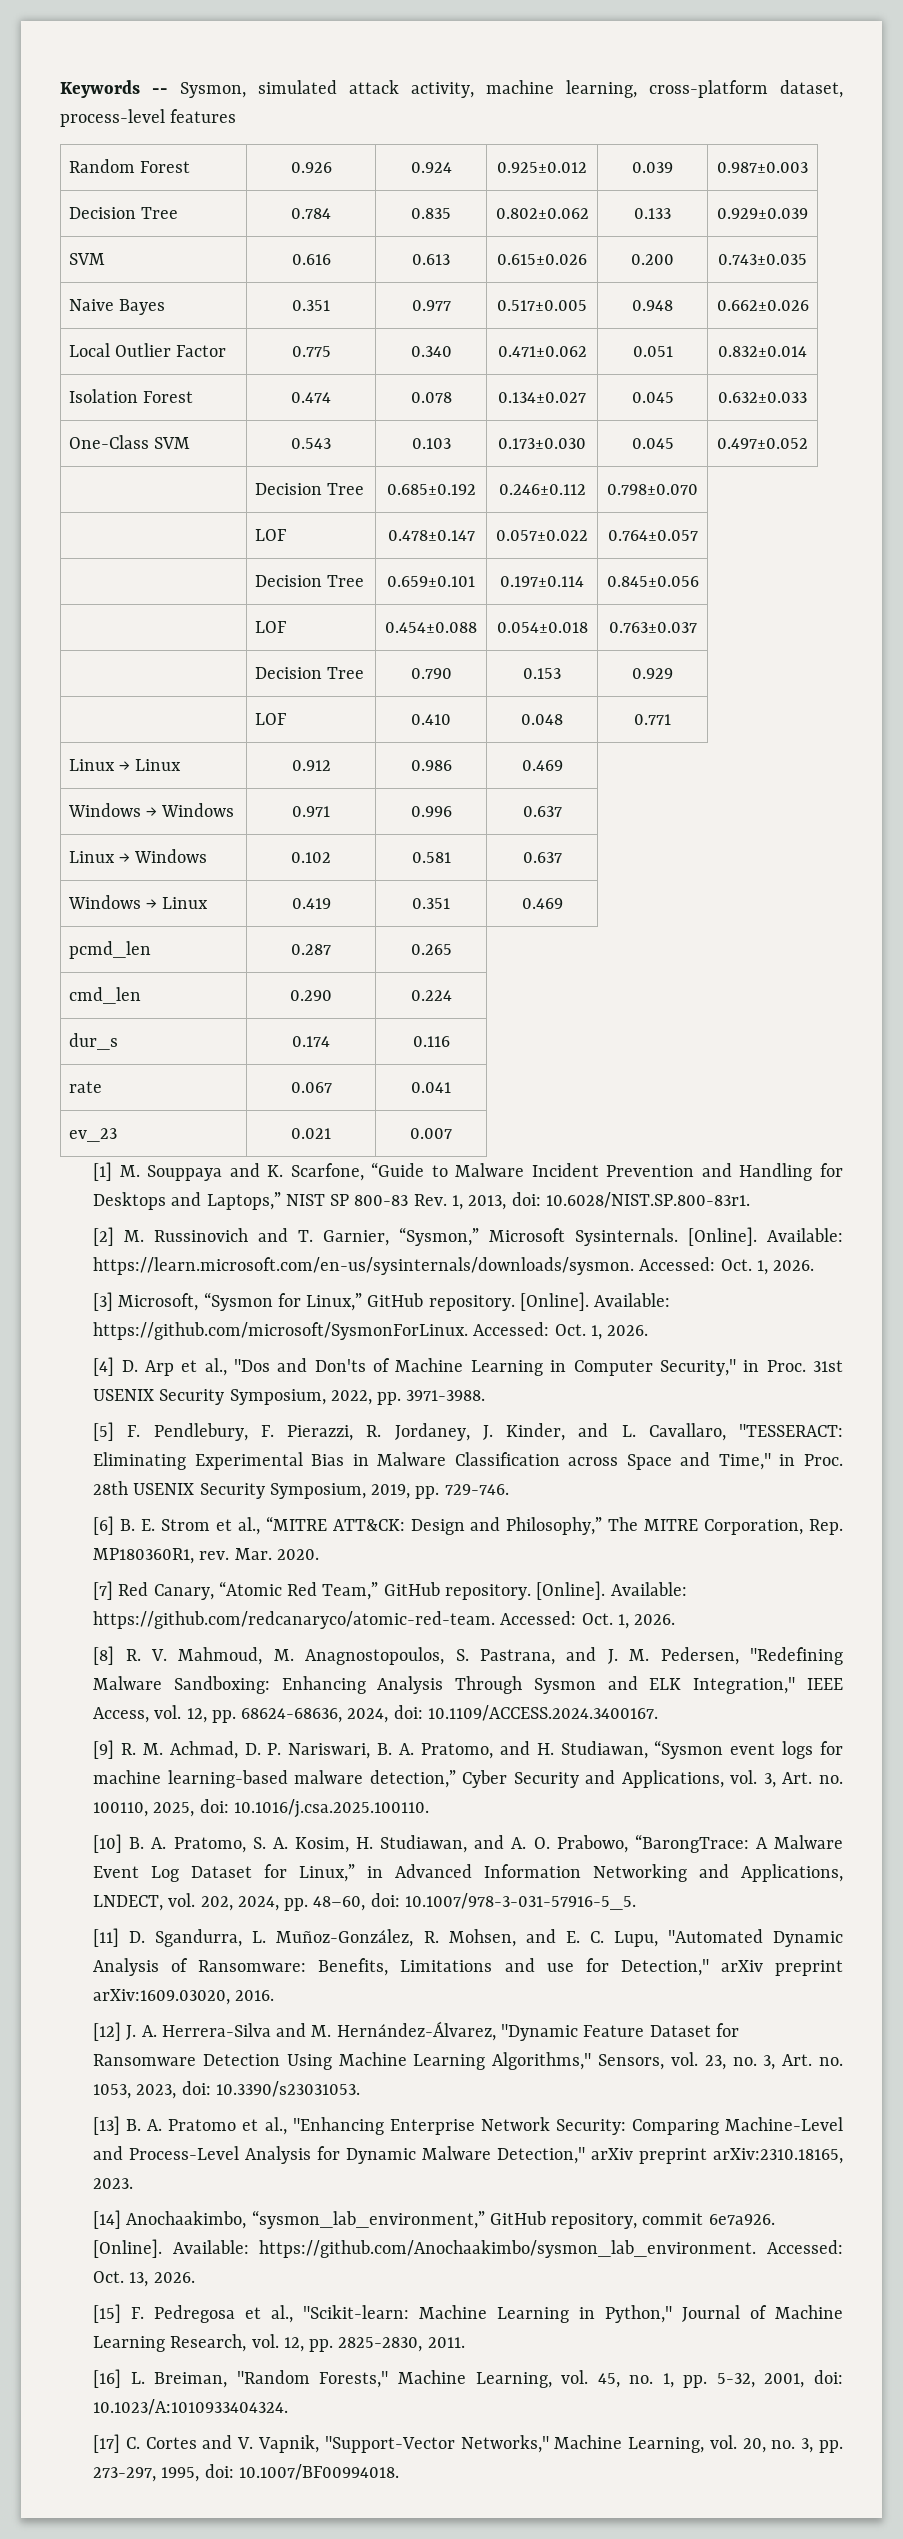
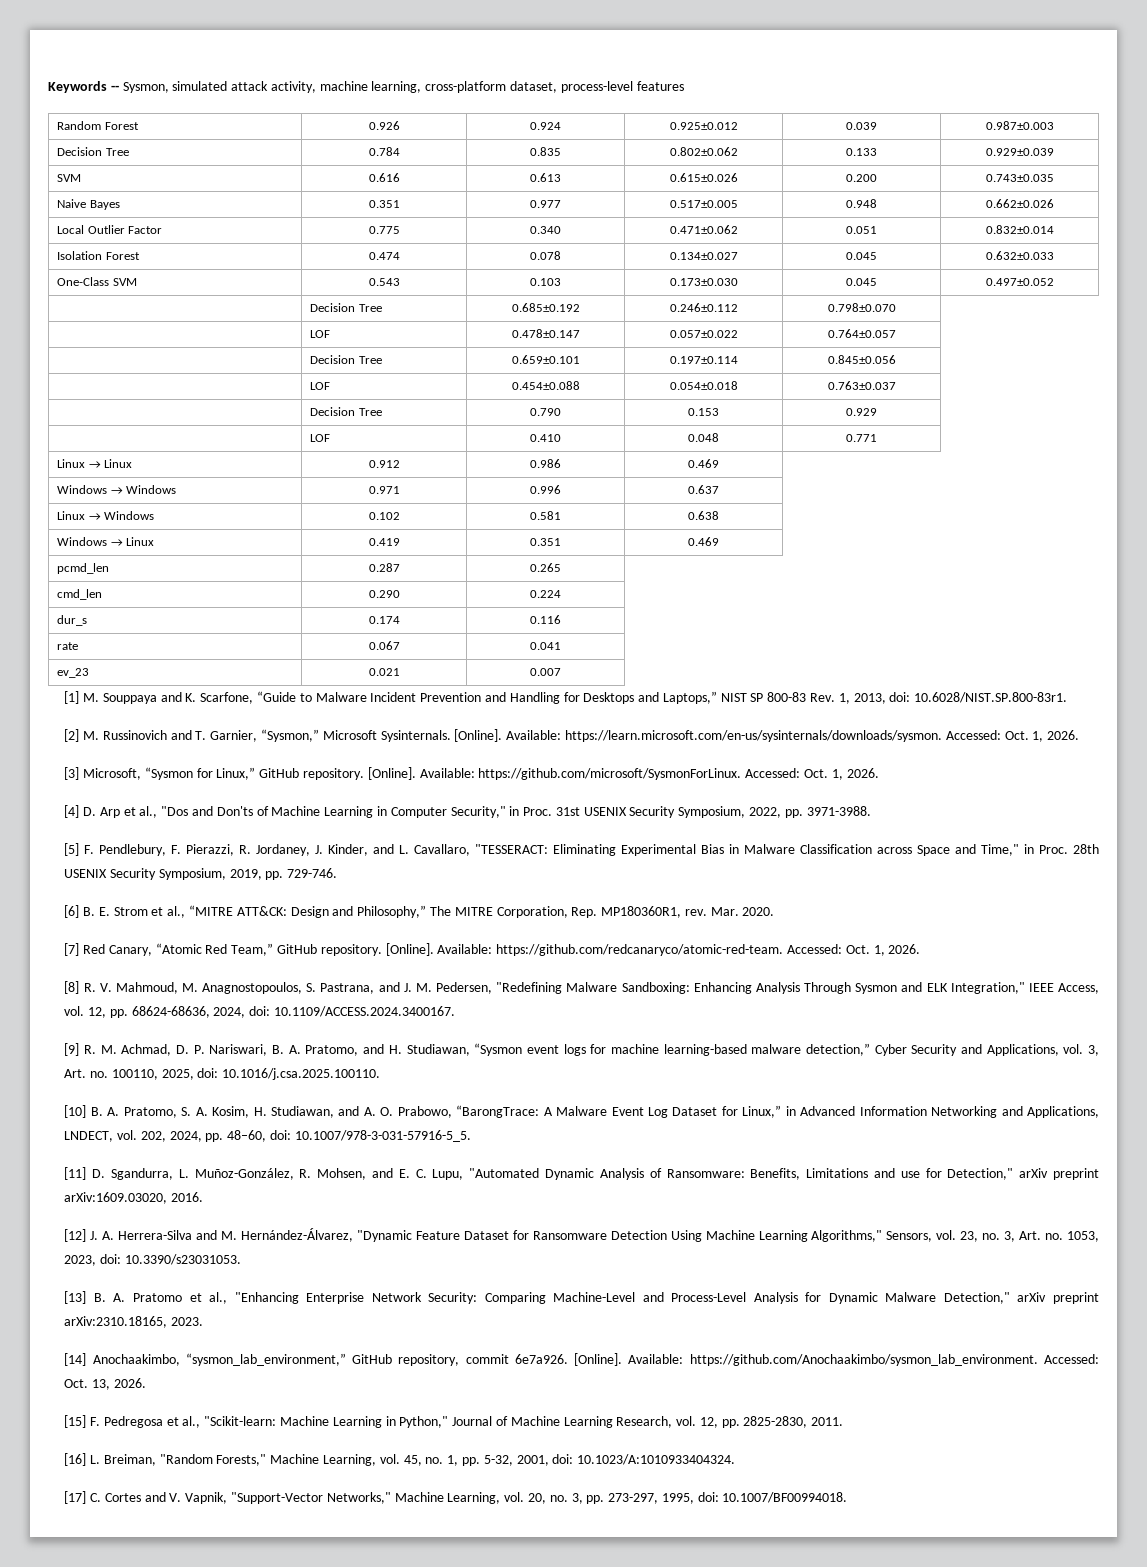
[522,852,562,863] 0.637 -> [688,511,719,520] 0.638

